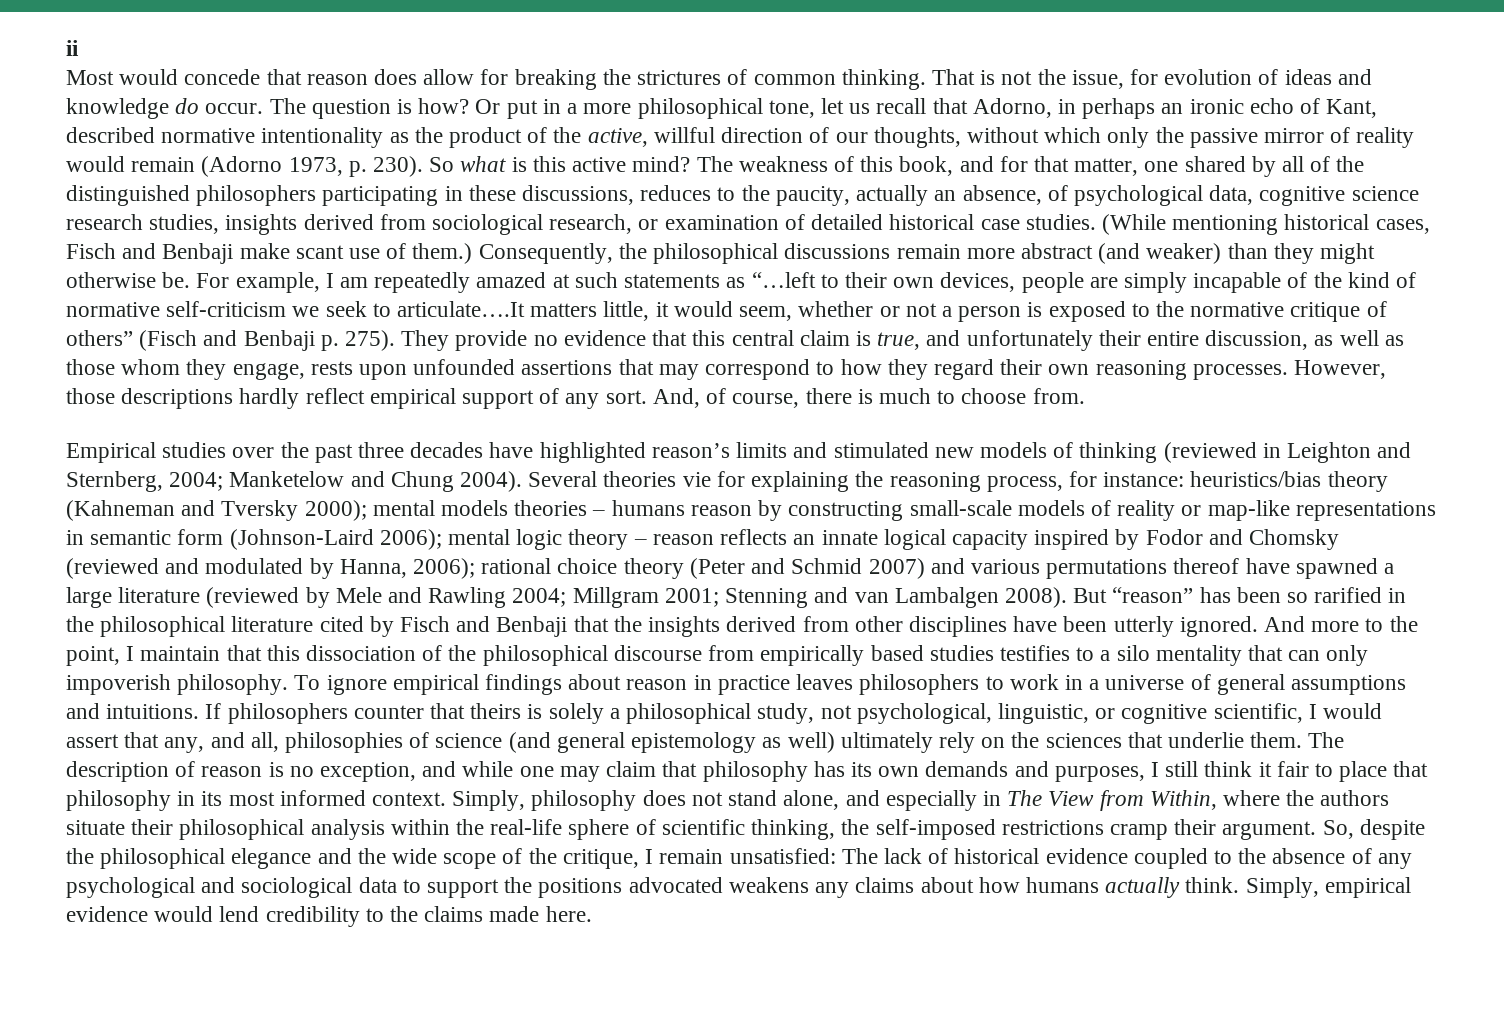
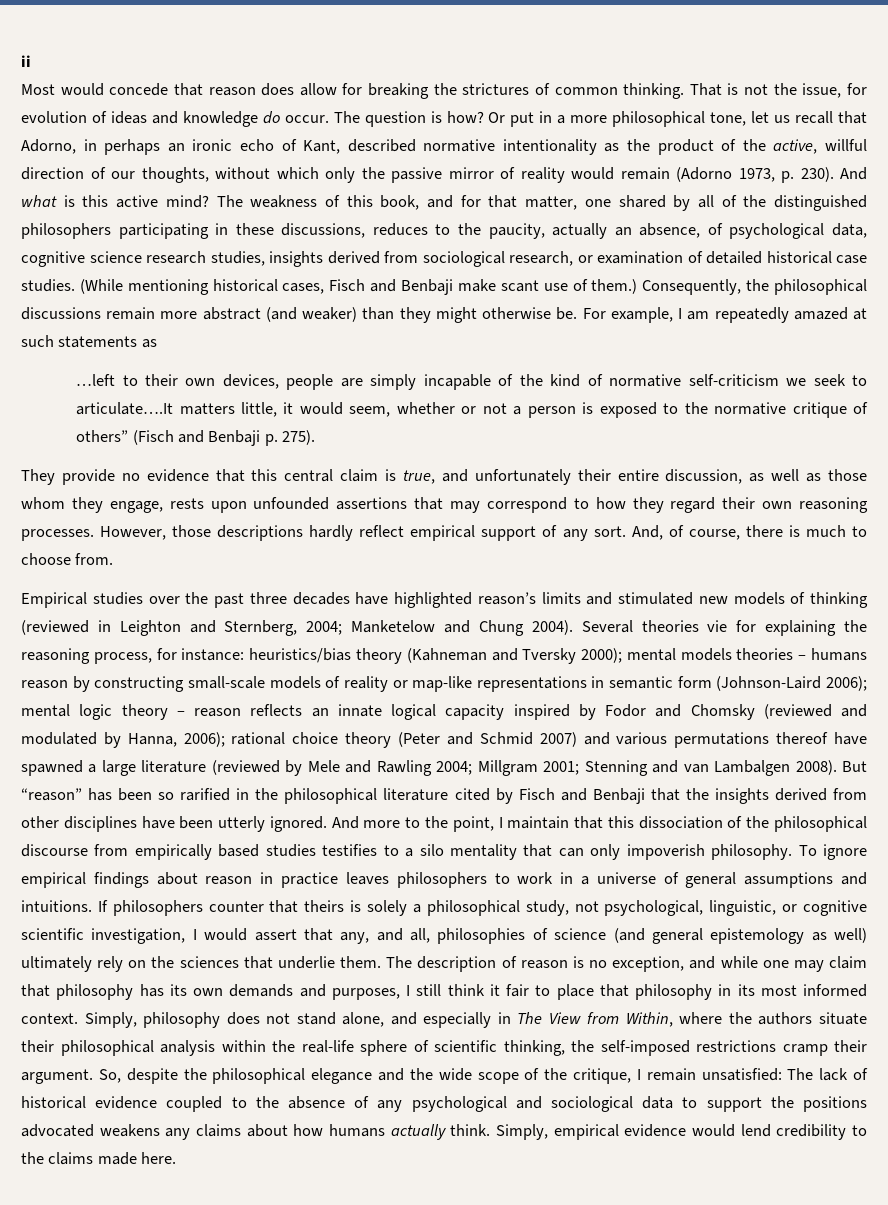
[429,157,455,172] So -> [840,167,867,180] And
[751,272,816,288] “…left -> [76,374,116,386] // …left
(396, 340) none -> (316, 437) //
[1213,703,1303,723] scientific, -> [21,928,186,944] scientific investigation,

